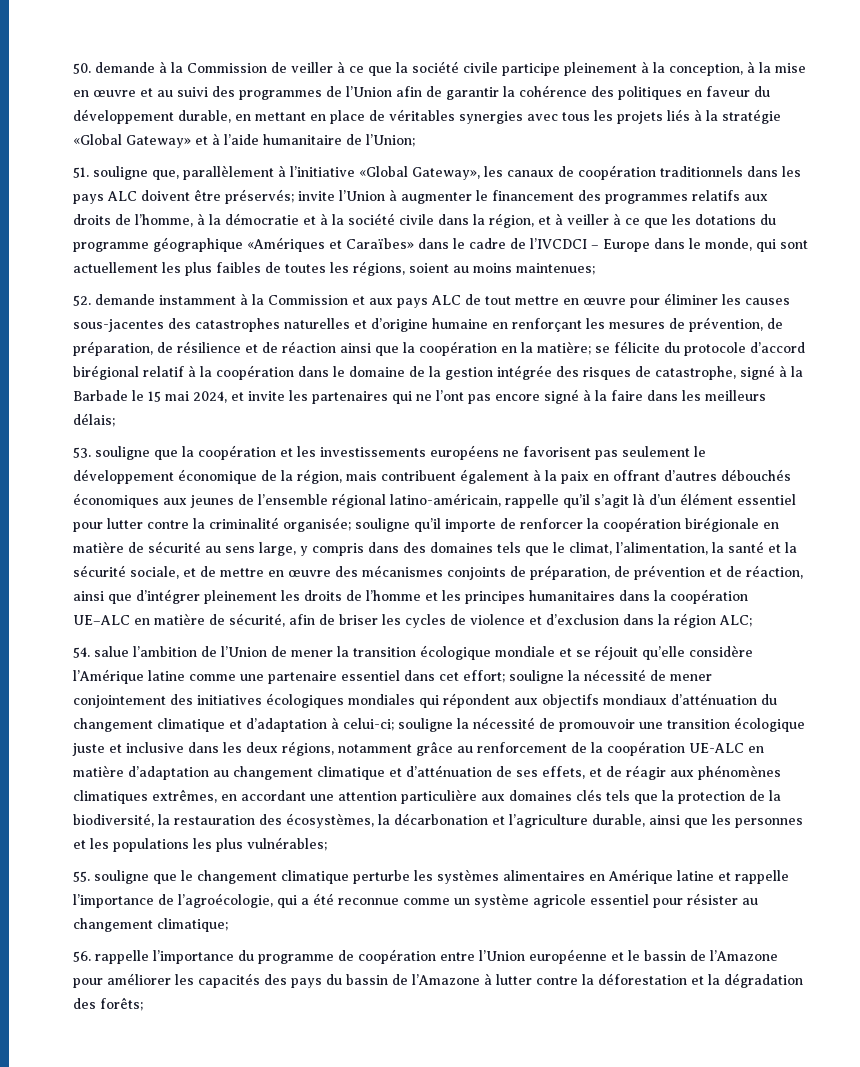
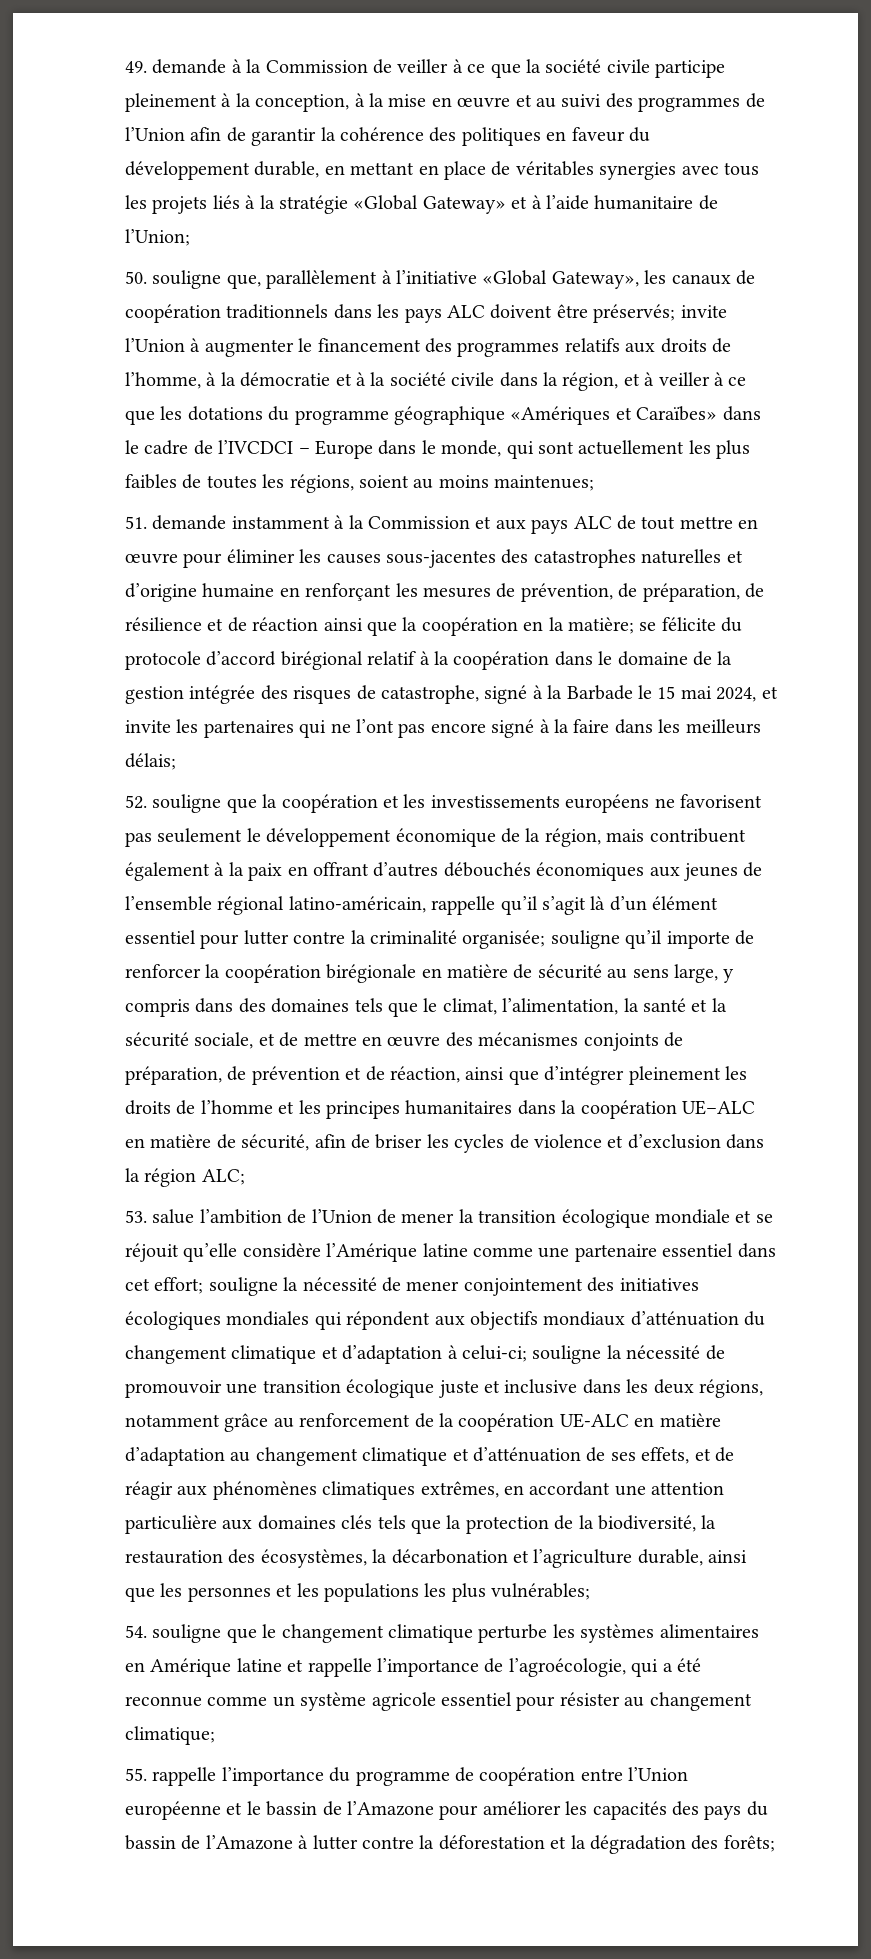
[73,63,92,74] 50. -> [124,61,147,73] 49.
[73,167,90,178] 51. -> [124,271,147,284] 50.
[73,295,92,306] 52. -> [124,516,147,529] 51.
[73,447,92,458] 53. -> [124,795,147,809] 52.
[73,647,91,658] 54. -> [124,1210,147,1223] 53.
[73,871,91,882] 55. -> [124,1625,147,1638] 54.
[73,951,92,962] 56. -> [124,1768,147,1781] 55.

